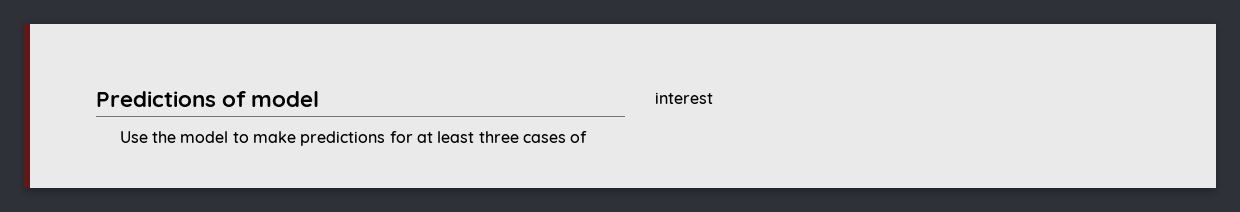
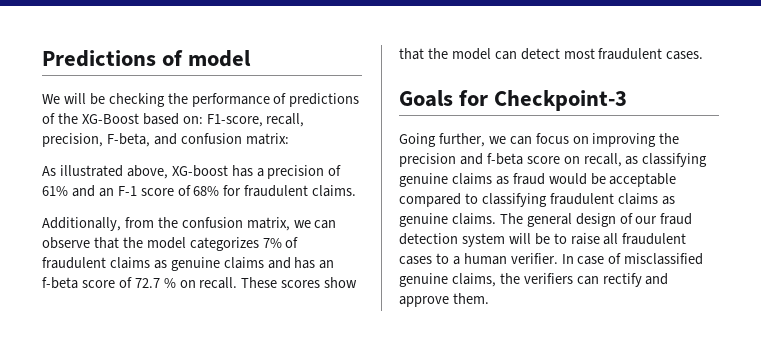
[119,131,588,146] [655,92,713,104] Use the model to make predictions for at least three cases of interest -> [42,93,360,107] [42,113,305,127] [42,133,289,147] [42,165,342,179] [42,185,357,197] [42,217,337,231] [42,237,299,251] [42,257,335,271] [42,277,358,289] [399,48,704,60] [399,90,628,111] [399,133,680,147] [399,153,708,167] [399,173,677,187] [399,193,675,207] [399,213,693,227] [399,233,687,247] [399,253,704,265] [399,273,669,287] [399,293,489,307] We will be checking the performance of predictions of the XG-Boost based on: F1-score, recall, precision, F-beta, and confusion matrix: // As illustrated above, XG-boost has a precision of 61% and an F-1 score of 68% for fraudulent claims. // Additionally, from the confusion matrix, we can observe that the model categorizes 7% of fraudulent claims as genuine claims and has an f-beta score of 72.7 % on recall. These scores show that the model can detect most fraudulent cases. // Goals for Checkpoint-3 // Going further, we can focus on improving the precision and f-beta score on recall, as classifying genuine claims as fraud would be acceptable compared to classifying fraudulent claims as genuine claims. The general design of our fraud detection system will be to raise all fraudulent cases to a human verifier. In case of misclassified genuine claims, the verifiers can rectify and approve them.

